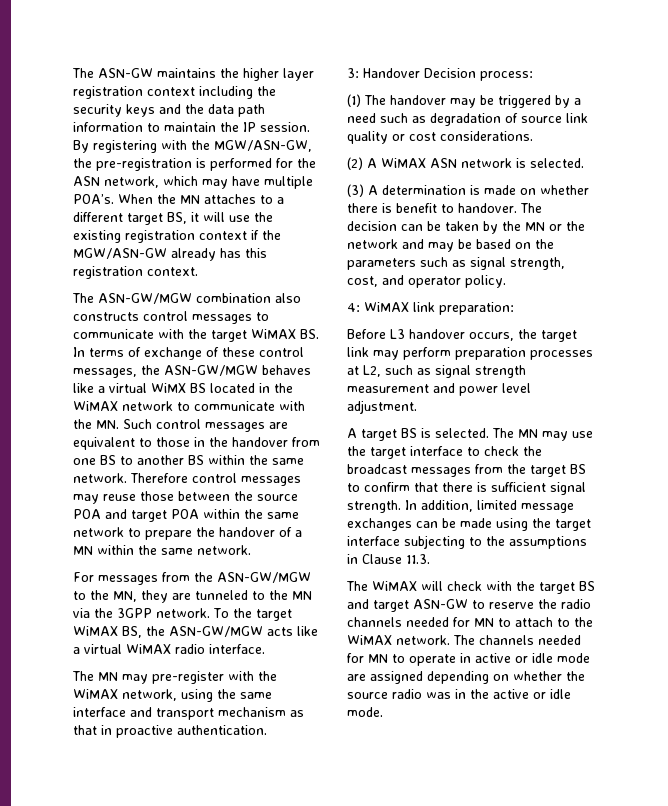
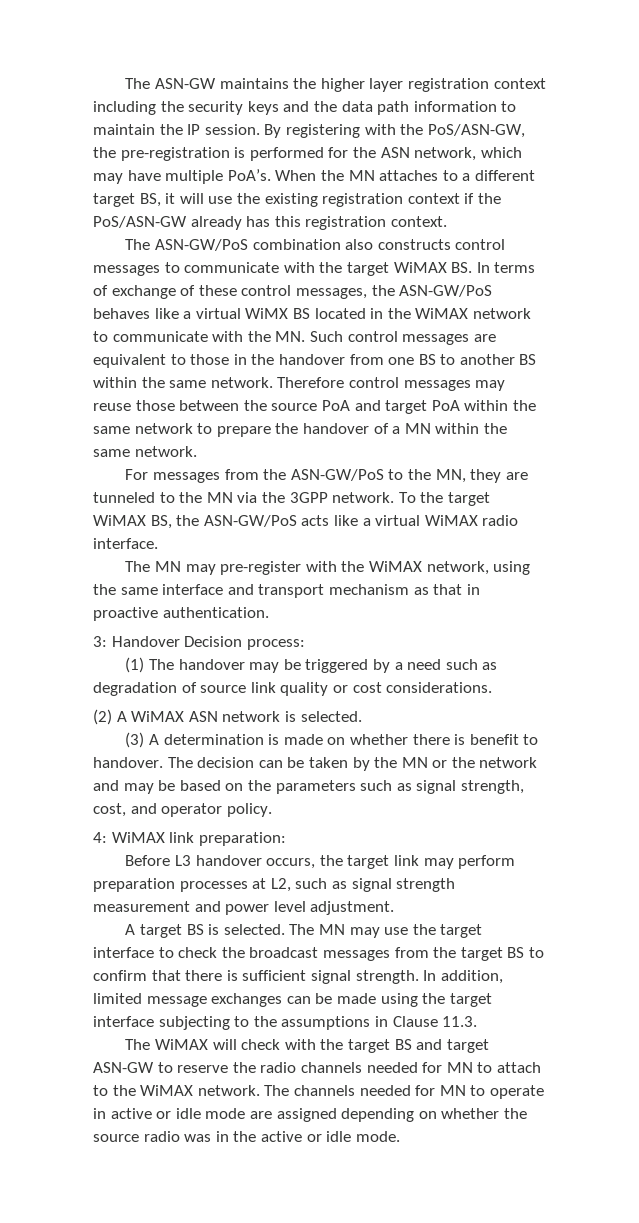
[214,140,312,152] MGW/ASN-GW, -> [427,124,525,138] PoS/ASN-GW,
[73,194,114,204] POA’s. -> [227,169,271,181] PoA’s.
[73,248,167,259] MGW/ASN-GW -> [93,216,187,228] PoS/ASN-GW
[98,293,192,304] ASN-GW/MGW -> [155,239,249,251] ASN-GW/PoS
[164,365,258,376] ASN-GW/MGW -> [399,285,493,297] ASN-GW/PoS
[73,509,199,522] POA and target POA -> [321,400,460,414] PoA and target PoA
[217,572,311,583] ASN-GW/MGW -> [290,469,384,481] ASN-GW/PoS
[169,626,263,637] ASN-GW/MGW -> [203,515,297,527] ASN-GW/PoS

